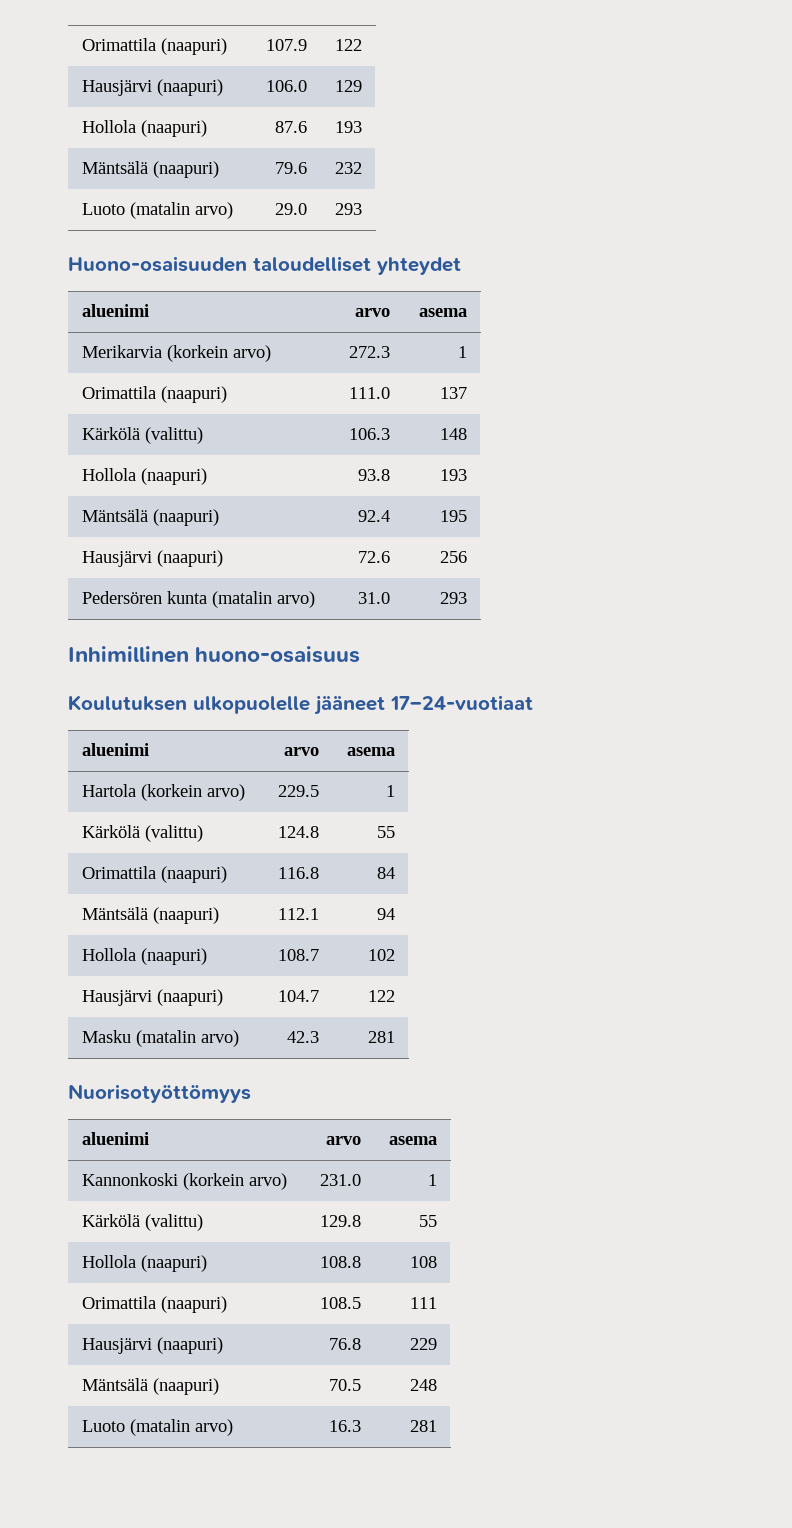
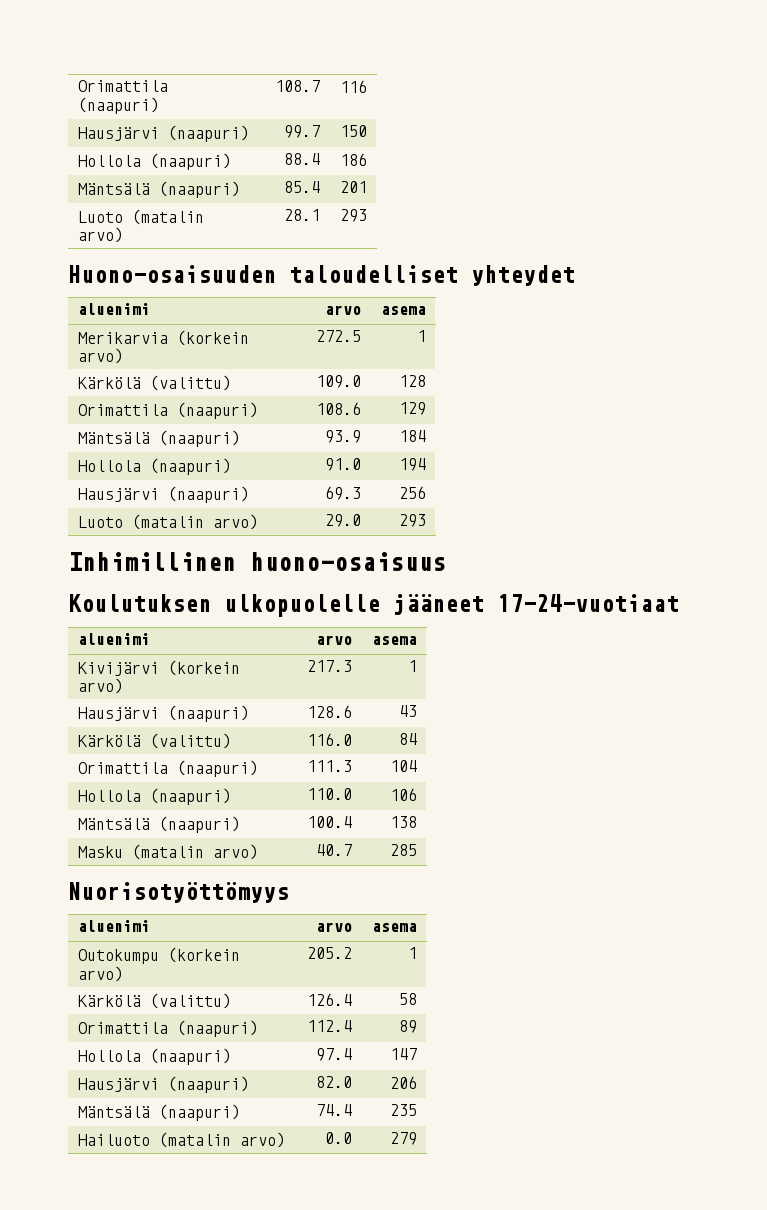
[81,38,227,55] [266,39,308,51] [335,39,363,51] [81,79,223,96] [266,80,308,92] [335,80,363,92] [81,120,207,137] [275,121,308,133] [335,121,363,133] [81,161,219,178] [275,162,308,174] [335,162,363,174] [81,202,233,219] [275,203,308,215] Orimattila (naapuri) | 107.9 | 122 // Hausjärvi (naapuri) | 106.0 | 129 // Hollola (naapuri) | 87.6 | 193 // Mäntsälä (naapuri) | 79.6 | 232 // Luoto (matalin arvo) | 29.0 -> [77,80,168,92] [77,97,159,114] [275,80,321,92] [340,80,368,93] [77,125,249,142] [284,125,321,138] [340,125,368,137] [77,153,231,170] [284,153,321,165] [340,153,368,166] [77,181,240,198] [284,181,321,193] [340,181,368,193] [77,209,204,225] [77,227,123,243] [284,209,321,221] Orimattila (naapuri) | 108.7 | 116 // Hausjärvi (naapuri) | 99.7 | 150 // Hollola (naapuri) | 88.4 | 186 // Mäntsälä (naapuri) | 85.4 | 201 // Luoto (matalin arvo) | 28.1
[349,346,391,358] [458,346,468,358] [81,386,227,403] [349,387,391,399] [440,387,468,399] [81,427,203,444] [349,428,391,440] [440,428,468,440] [81,468,207,485] [358,469,391,481] [440,469,468,481] [81,509,219,526] [358,510,391,522] [440,510,468,522] [81,550,223,567] [358,551,391,563] 272.3 | 1 // Orimattila (naapuri) | 111.0 | 137 // Kärkölä (valittu) | 106.3 | 148 // Hollola (naapuri) | 93.8 | 193 // Mäntsälä (naapuri) | 92.4 | 195 // Hausjärvi (naapuri) | 72.6 -> [316,330,362,342] [417,330,427,342] [77,375,231,391] [316,375,362,388] [399,375,427,387] [77,402,258,419] [316,402,362,415] [399,402,427,415] [77,430,240,447] [325,430,362,443] [399,430,427,442] [77,458,231,475] [325,458,362,471] [399,458,427,471] [77,486,249,503] [325,486,362,500] 272.5 | 1 // Kärkölä (valittu) | 109.0 | 128 // Orimattila (naapuri) | 108.6 | 129 // Mäntsälä (naapuri) | 93.9 | 184 // Hollola (naapuri) | 91.0 | 194 // Hausjärvi (naapuri) | 69.3
[81,591,315,608] [358,592,391,604] Pedersören kunta (matalin arvo) | 31.0 -> [77,514,258,530] [325,514,362,527] Luoto (matalin arvo) | 29.0
[81,784,245,801] [278,785,320,797] [386,785,396,797] [81,825,203,842] [278,826,320,838] [377,826,396,838] [81,866,227,883] [278,867,320,879] [377,867,396,879] [81,907,219,924] [278,908,320,920] [377,908,396,920] [81,948,207,965] [278,949,320,961] [368,949,396,961] [81,989,223,1006] [278,990,320,1002] [368,990,396,1002] Hartola (korkein arvo) | 229.5 | 1 // Kärkölä (valittu) | 124.8 | 55 // Orimattila (naapuri) | 116.8 | 84 // Mäntsälä (naapuri) | 112.1 | 94 // Hollola (naapuri) | 108.7 | 102 // Hausjärvi (naapuri) | 104.7 | 122 -> [77,660,240,676] [77,678,123,694] [307,660,353,672] [408,660,418,672] [77,705,249,722] [307,705,353,718] [399,705,418,717] [77,733,231,749] [307,733,353,746] [399,733,418,745] [77,760,258,777] [307,760,353,772] [390,760,418,772] [77,788,231,805] [307,788,353,800] [390,788,418,801] [77,816,240,833] [307,816,353,828] [390,816,418,828] Kivijärvi (korkein arvo) | 217.3 | 1 // Hausjärvi (naapuri) | 128.6 | 43 // Kärkölä (valittu) | 116.0 | 84 // Orimattila (naapuri) | 111.3 | 104 // Hollola (naapuri) | 110.0 | 106 // Mäntsälä (naapuri) | 100.4 | 138
[287,1031,320,1043] [368,1031,396,1043] 42.3 | 281 -> [316,844,353,856] [390,844,418,856] 40.7 | 285
[81,1173,287,1190] [320,1174,362,1186] [428,1174,438,1186] [81,1214,203,1231] [320,1215,362,1227] [419,1215,438,1227] [81,1255,207,1272] [320,1256,362,1268] [410,1256,438,1268] [81,1296,227,1313] [320,1297,362,1309] [410,1297,438,1309] [81,1337,223,1354] [329,1338,362,1350] [410,1338,438,1350] [81,1378,219,1395] [329,1379,362,1391] [410,1379,438,1391] [81,1419,233,1436] [329,1420,362,1432] [410,1420,438,1432] Kannonkoski (korkein arvo) | 231.0 | 1 // Kärkölä (valittu) | 129.8 | 55 // Hollola (naapuri) | 108.8 | 108 // Orimattila (naapuri) | 108.5 | 111 // Hausjärvi (naapuri) | 76.8 | 229 // Mäntsälä (naapuri) | 70.5 | 248 // Luoto (matalin arvo) | 16.3 | 281 -> [77,947,240,964] [77,966,123,982] [307,947,353,959] [408,947,418,959] [77,993,231,1009] [307,993,353,1006] [399,993,418,1005] [77,1020,258,1037] [307,1020,353,1032] [399,1020,418,1033] [77,1048,231,1065] [316,1048,353,1061] [390,1048,418,1060] [77,1076,249,1093] [316,1076,353,1088] [390,1076,418,1089] [77,1104,240,1121] [316,1104,353,1116] [390,1104,418,1116] [77,1132,285,1148] [325,1132,353,1144] [390,1132,418,1145] Outokumpu (korkein arvo) | 205.2 | 1 // Kärkölä (valittu) | 126.4 | 58 // Orimattila (naapuri) | 112.4 | 89 // Hollola (naapuri) | 97.4 | 147 // Hausjärvi (naapuri) | 82.0 | 206 // Mäntsälä (naapuri) | 74.4 | 235 // Hailuoto (matalin arvo) | 0.0 | 279

